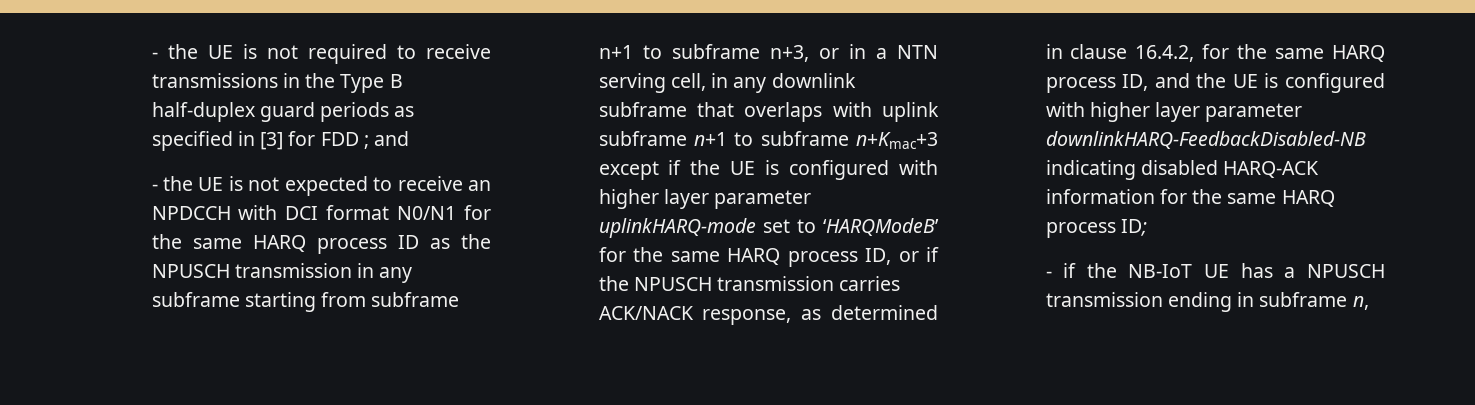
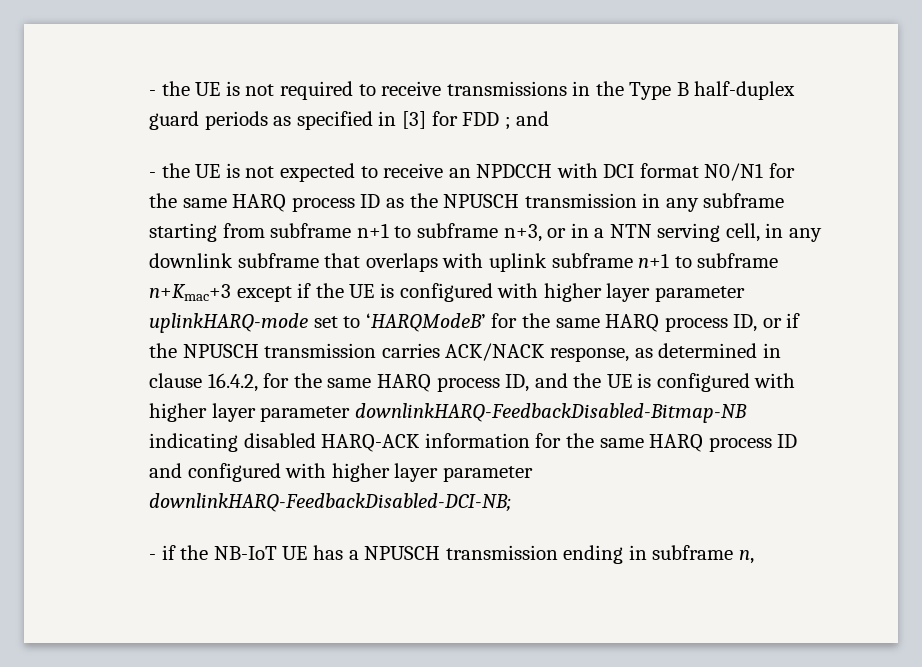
[1045,131,1366,149] downlinkHARQ-FeedbackDisabled-NB -> [354,403,747,423] downlinkHARQ-FeedbackDisabled-Bitmap-NB
[1120,219,1147,236] ID; -> [777,434,798,448] [149,463,533,482] [149,493,512,512] ID and configured with higher layer parameter downlinkHARQ-FeedbackDisabled-DCI-NB;

